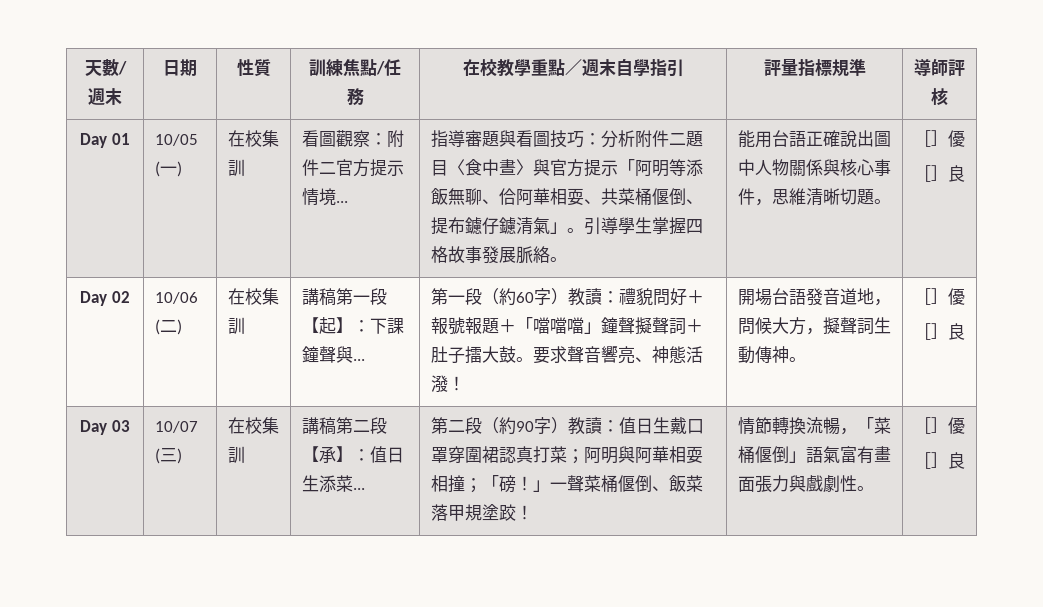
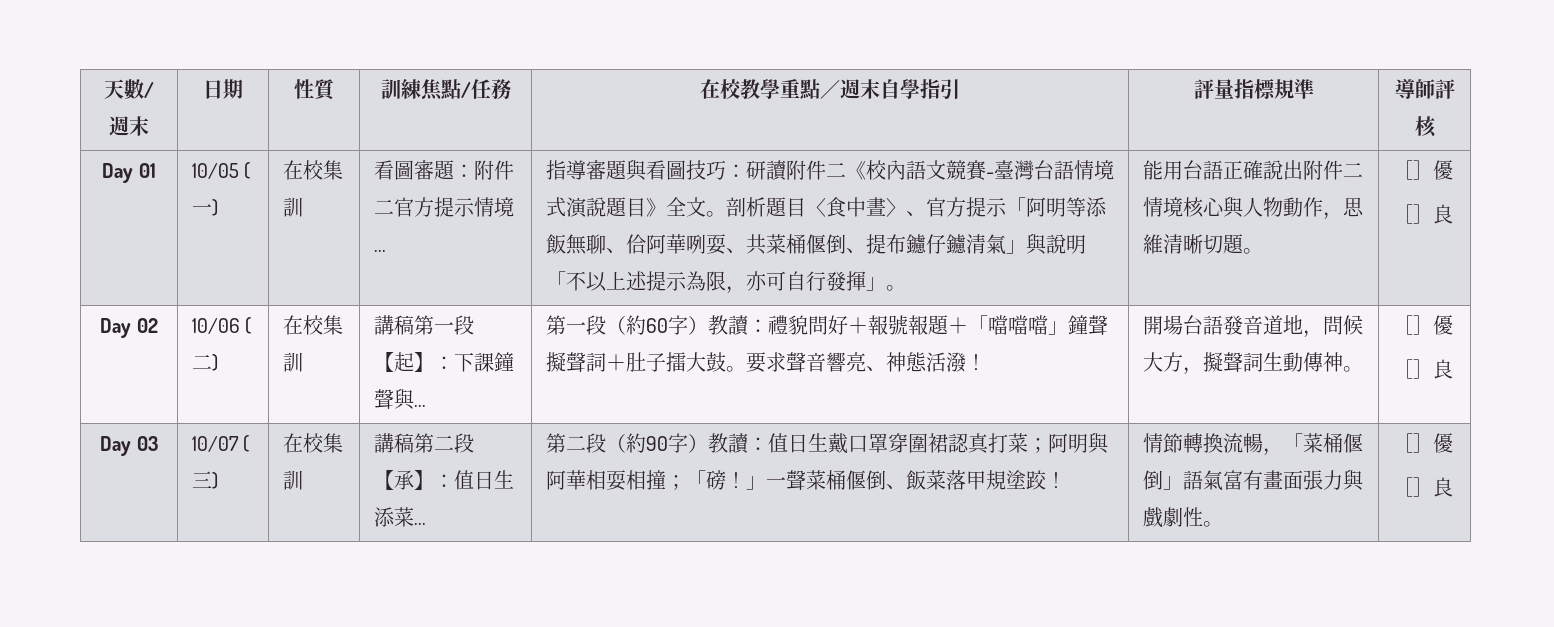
[335,130,370,148] 觀察 -> [413,160,455,180] 審題
[600,130,686,148] 分析附件二 -> [745,160,1114,181] [545,197,766,218] 研讀附件二《校內語文競賽-臺灣台語情境式演說題目》全文。剖析
[532,159,550,176] 與 -> [905,211,926,216] 、
[549,188,567,205] 相 -> [685,234,706,254] 咧
[566,217,703,235] [430,246,550,264] 。引導學生掌握四格故事發展脈絡 -> [1025,233,1086,255] [545,271,886,294] 與說明「不以上述提示為限，亦可自行發揮」
[873,131,891,147] [737,159,891,177] [737,188,755,205] 圖中人物關係與核心事件 -> [1302,160,1363,180] [1142,196,1323,218] 附件二情境核心與人物動作

